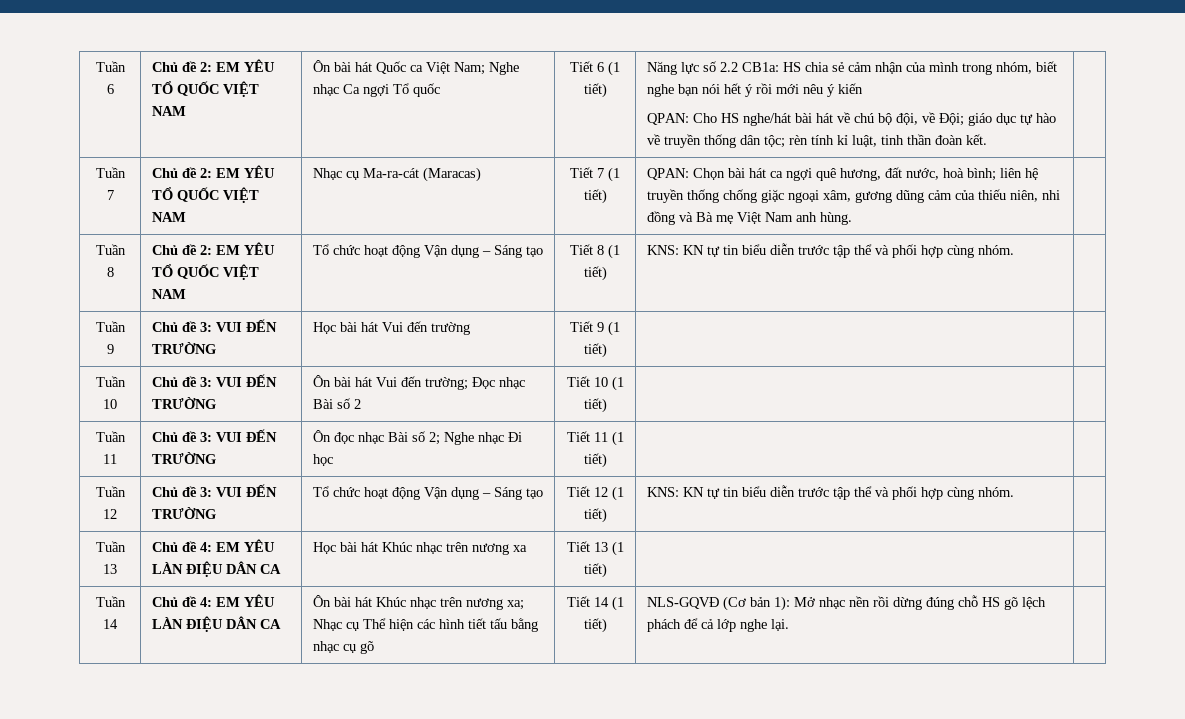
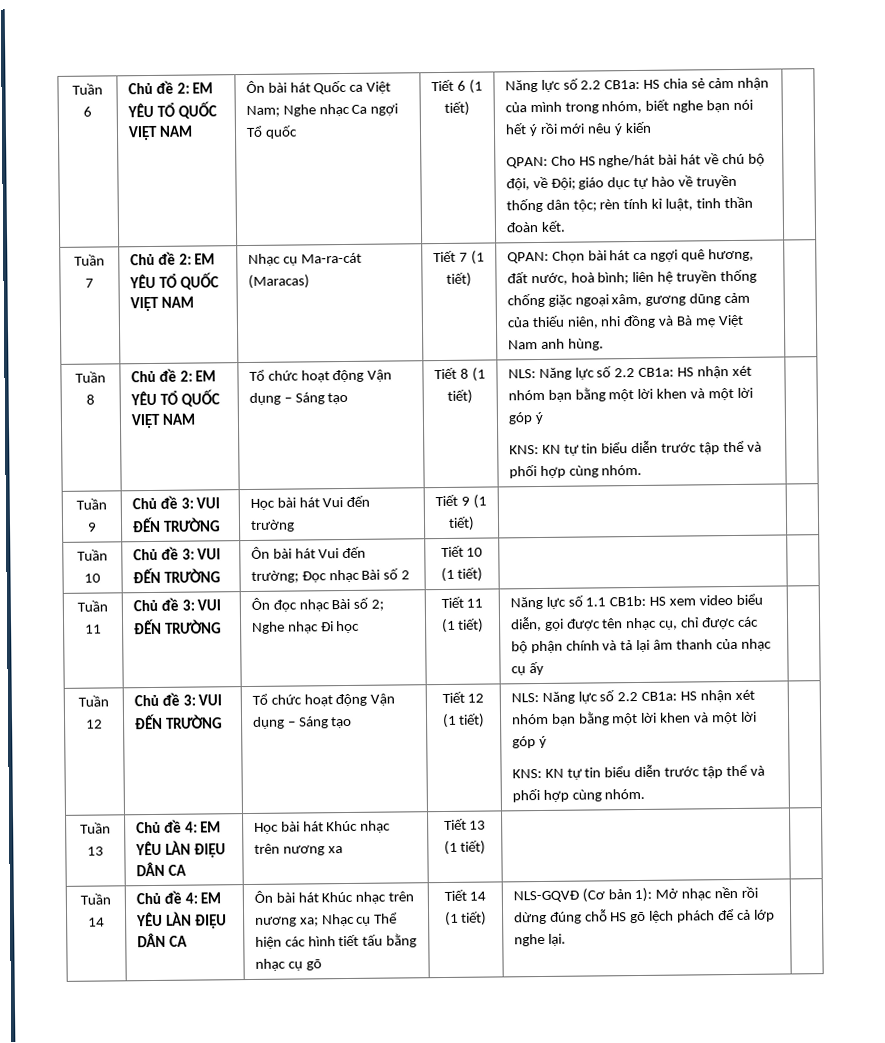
(607, 273) none -> [507,365,752,381] [507,387,753,402] [507,411,544,425] NLS: Năng lực số 2.2 CB1a: HS nhận xét nhóm bạn bằng một lời khen và một lời góp ý //
(607, 460) none -> [509,593,763,610] [509,616,759,632] [510,638,772,654] [510,661,544,676] Năng lực số 1.1 CB1b: HS xem video biểu diễn, gọi được tên nhạc cụ, chỉ được các bộ phận chính và tả lại âm thanh của nhạc cụ ấy
(607, 515) none -> [510,689,755,704] [510,711,757,726] [511,735,547,749] NLS: Năng lực số 2.2 CB1a: HS nhận xét nhóm bạn bằng một lời khen và một lời góp ý //

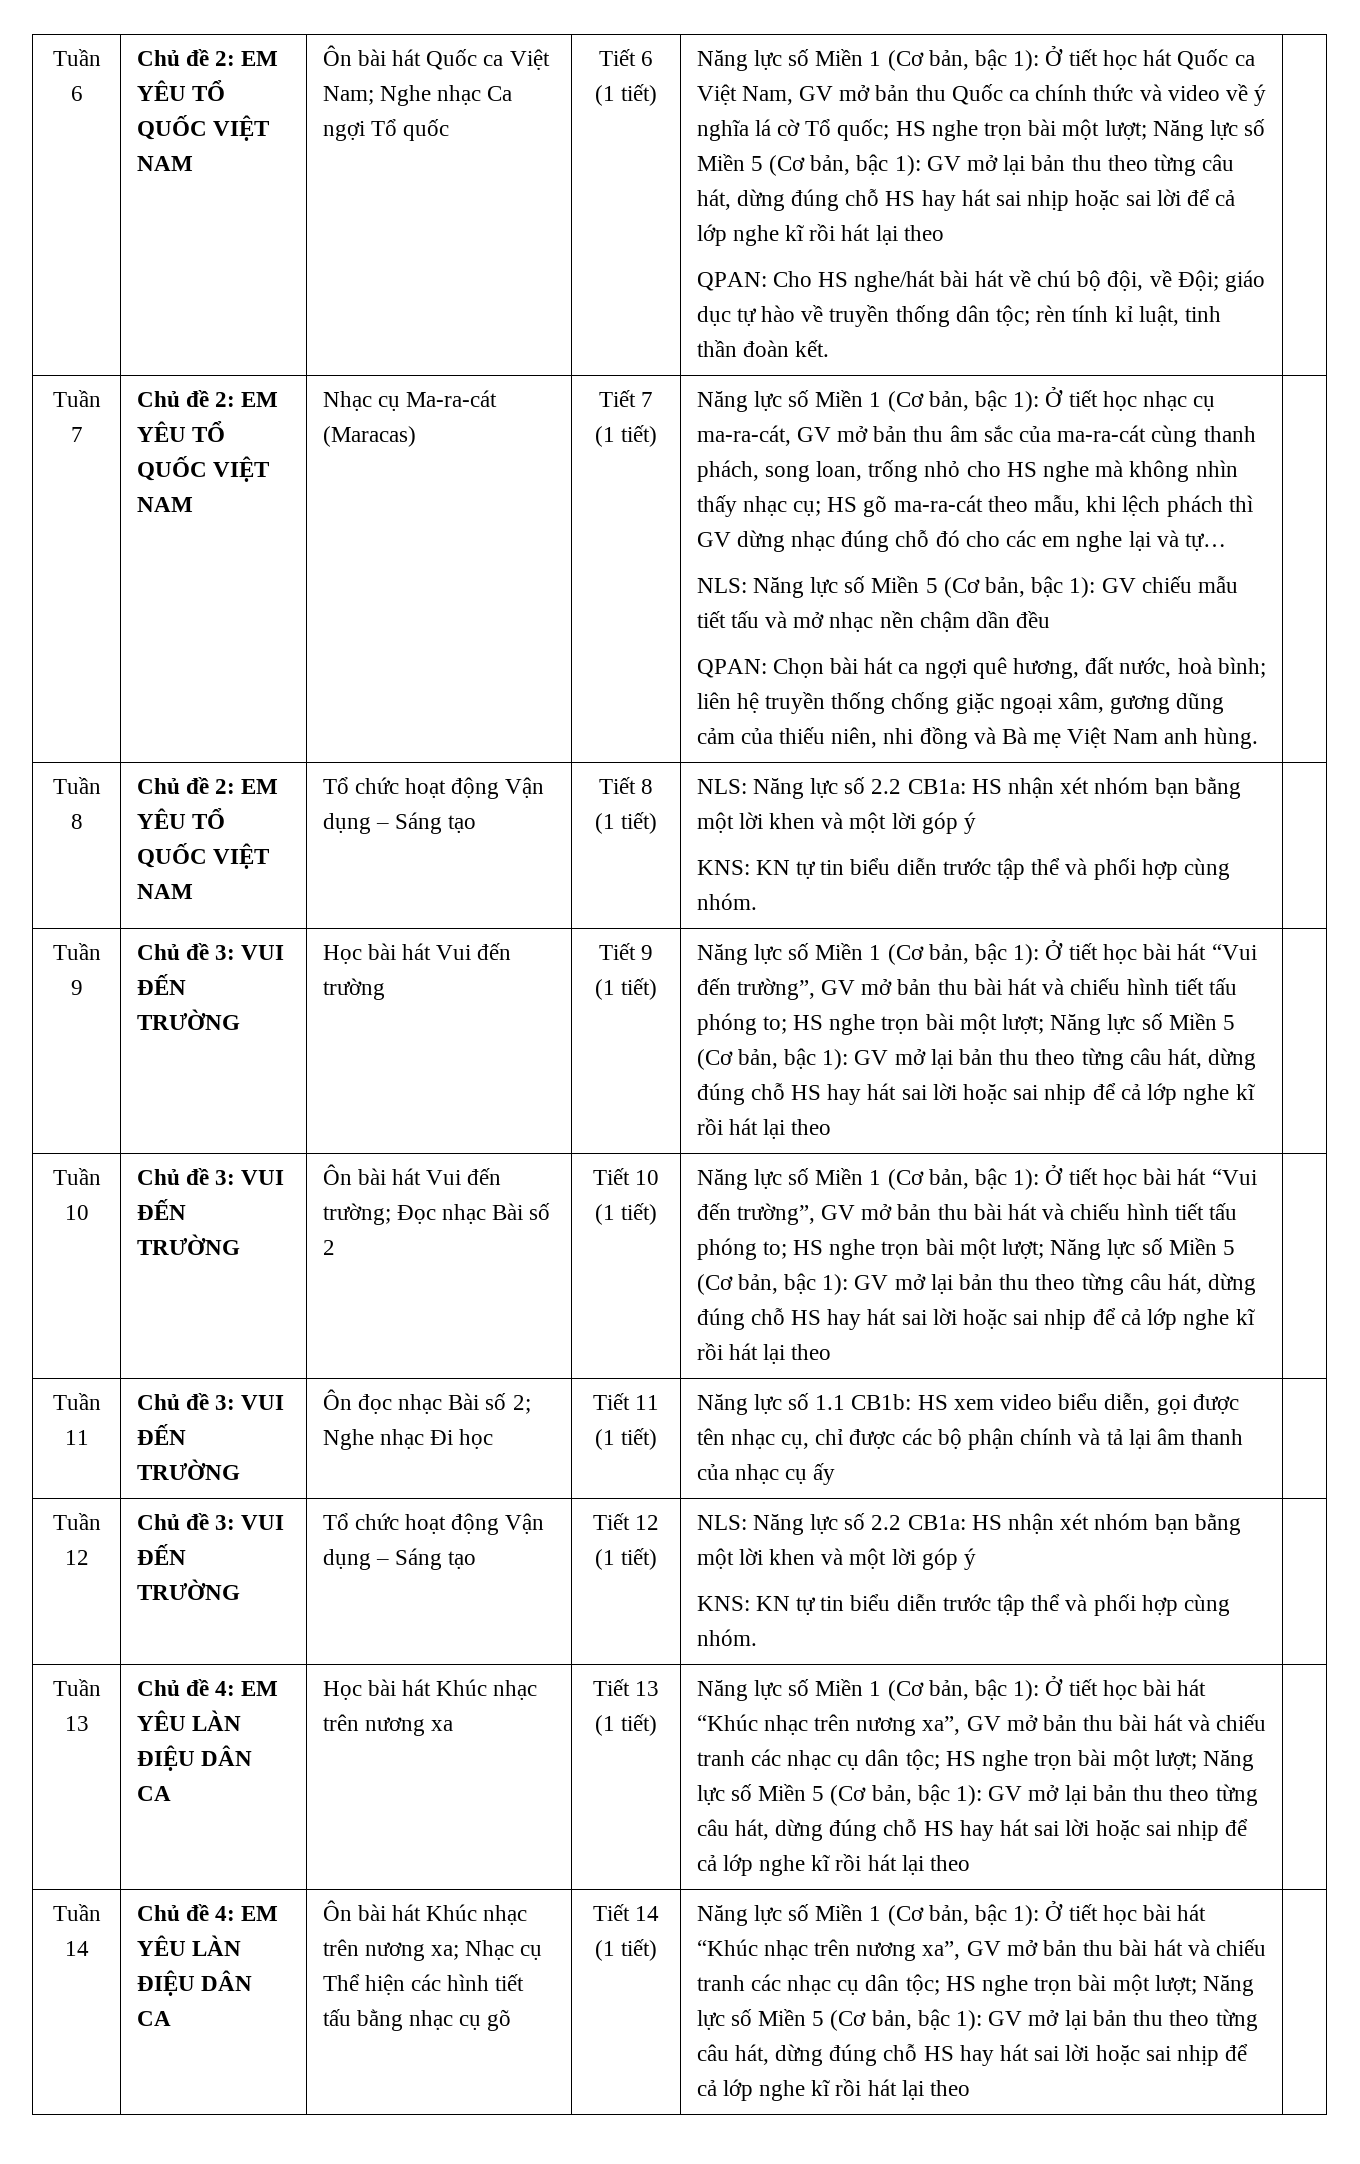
[580,77,769,90] [504,99,754,114] [504,121,653,137] 2.2 CB1a: HS chia sẻ cảm nhận của mình trong nhóm, biết nghe bạn nói hết ý rồi mới nêu ý kiến -> [815,46,1255,71] [696,84,1267,106] [696,119,1266,141] [696,154,1235,176] [696,189,1236,211] [696,224,944,246] Miền 1 (Cơ bản, bậc 1): Ở tiết học hát Quốc ca Việt Nam, GV mở bản thu Quốc ca chính thức và video về ý nghĩa lá cờ Tổ quốc; HS nghe trọn bài một lượt; Năng lực số Miền 5 (Cơ bản, bậc 1): GV mở lại bản thu theo từng câu hát, dừng đúng chỗ HS hay hát sai nhịp hoặc sai lời để cả lớp nghe kĩ rồi hát lại theo
(472, 279) none -> [696,387,1216,412] [696,425,1256,447] [696,460,1238,482] [696,495,1253,517] [696,530,1227,552] [696,576,1239,598] [696,611,1051,632] Năng lực số Miền 1 (Cơ bản, bậc 1): Ở tiết học nhạc cụ ma-ra-cát, GV mở bản thu âm sắc của ma-ra-cát cùng thanh phách, song loan, trống nhỏ cho HS nghe mà không nhìn thấy nhạc cụ; HS gõ ma-ra-cát theo mẫu, khi lệch phách thì GV dừng nhạc đúng chỗ đó cho các em nghe lại và tự… // NLS: Năng lực số Miền 5 (Cơ bản, bậc 1): GV chiếu mẫu tiết tấu và mở nhạc nền chậm dần đều //
(475, 523) none -> [696,940,1257,965] [696,978,1238,1000] [696,1013,1236,1035] [696,1048,1257,1070] [696,1083,1255,1105] [696,1118,832,1139] Năng lực số Miền 1 (Cơ bản, bậc 1): Ở tiết học bài hát “Vui đến trường”, GV mở bản thu bài hát và chiếu hình tiết tấu phóng to; HS nghe trọn bài một lượt; Năng lực số Miền 5 (Cơ bản, bậc 1): GV mở lại bản thu theo từng câu hát, dừng đúng chỗ HS hay hát sai lời hoặc sai nhịp để cả lớp nghe kĩ rồi hát lại theo
(484, 574) none -> [696,1165,1257,1190] [696,1203,1238,1225] [696,1238,1236,1260] [696,1273,1257,1295] [696,1308,1255,1330] [696,1343,832,1364] Năng lực số Miền 1 (Cơ bản, bậc 1): Ở tiết học bài hát “Vui đến trường”, GV mở bản thu bài hát và chiếu hình tiết tấu phóng to; HS nghe trọn bài một lượt; Năng lực số Miền 5 (Cơ bản, bậc 1): GV mở lại bản thu theo từng câu hát, dừng đúng chỗ HS hay hát sai lời hoặc sai nhịp để cả lớp nghe kĩ rồi hát lại theo
(487, 847) none -> [696,1676,1207,1701] [696,1714,1267,1736] [696,1749,1255,1771] [696,1784,1258,1806] [696,1819,1249,1841] [696,1854,971,1876] Năng lực số Miền 1 (Cơ bản, bậc 1): Ở tiết học bài hát “Khúc nhạc trên nương xa”, GV mở bản thu bài hát và chiếu tranh các nhạc cụ dân tộc; HS nghe trọn bài một lượt; Năng lực số Miền 5 (Cơ bản, bậc 1): GV mở lại bản thu theo từng câu hát, dừng đúng chỗ HS hay hát sai lời hoặc sai nhịp để cả lớp nghe kĩ rồi hát lại theo
[512,886,759,903] [513,909,775,925] [513,933,566,947] NLS-GQVĐ (Cơ bản 1): Mở nhạc nền rồi dừng đúng chỗ HS gõ lệch phách để cả lớp nghe lại. -> [696,1901,1207,1926] [696,1939,1267,1961] [696,1974,1255,1996] [696,2009,1258,2031] [696,2044,1249,2066] [696,2079,971,2101] Năng lực số Miền 1 (Cơ bản, bậc 1): Ở tiết học bài hát “Khúc nhạc trên nương xa”, GV mở bản thu bài hát và chiếu tranh các nhạc cụ dân tộc; HS nghe trọn bài một lượt; Năng lực số Miền 5 (Cơ bản, bậc 1): GV mở lại bản thu theo từng câu hát, dừng đúng chỗ HS hay hát sai lời hoặc sai nhịp để cả lớp nghe kĩ rồi hát lại theo

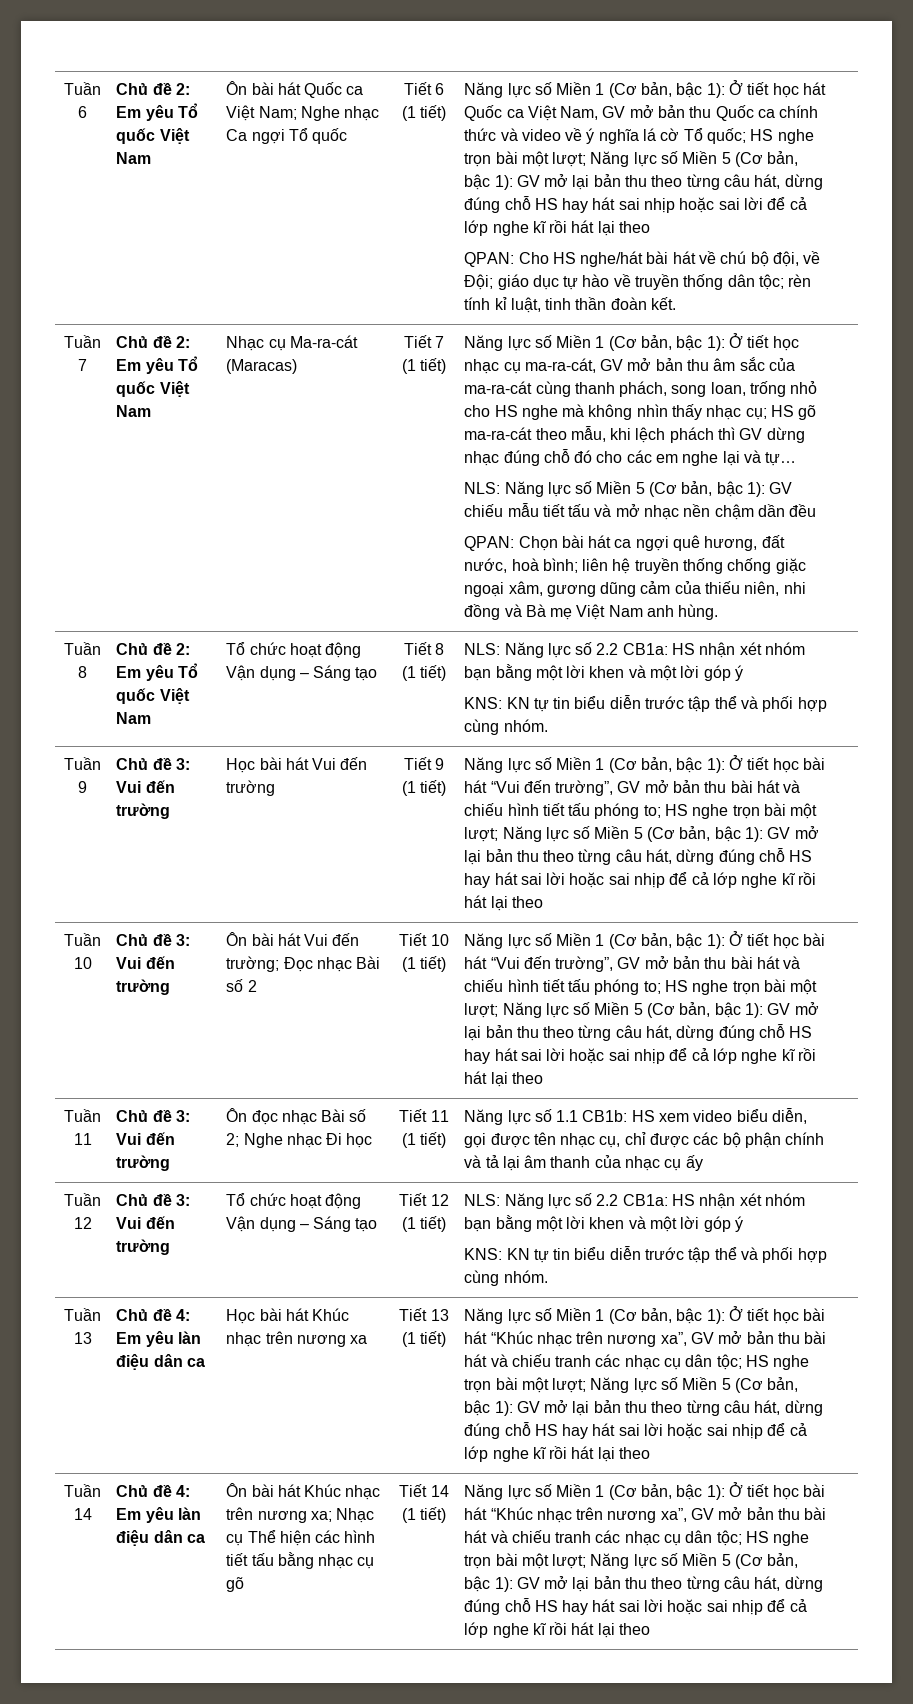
[241,51,279,66] [136,80,225,101] [136,115,269,141] [136,156,193,171] EM YÊU TỔ QUỐC VIỆT NAM -> [116,103,198,121] [116,128,190,144] [116,152,152,164] Em yêu Tổ quốc Việt Nam
[241,392,279,407] [136,421,225,442] [136,456,269,482] [136,497,193,512] EM YÊU TỔ QUỐC VIỆT NAM -> [116,356,198,374] [116,381,190,397] [116,405,152,417] Em yêu Tổ quốc Việt Nam
[241,779,279,794] [136,808,225,829] [136,843,269,869] [136,884,193,899] EM YÊU TỔ QUỐC VIỆT NAM -> [116,663,198,681] [116,688,190,704] [116,712,152,724] Em yêu Tổ quốc Việt Nam
[241,945,285,960] [136,974,186,995] [136,1009,240,1030] VUI ĐẾN TRƯỜNG -> [116,780,175,793] [116,803,171,819] Vui đến trường
[241,1170,285,1185] [136,1199,186,1220] [136,1234,240,1255] VUI ĐẾN TRƯỜNG -> [116,956,175,969] [116,979,171,995] Vui đến trường
[241,1395,285,1410] [136,1424,186,1445] [136,1459,240,1480] VUI ĐẾN TRƯỜNG -> [116,1132,175,1145] [116,1155,171,1171] Vui đến trường
[241,1515,285,1530] [136,1544,186,1565] [136,1579,240,1600] VUI ĐẾN TRƯỜNG -> [116,1216,175,1229] [116,1239,171,1255] Vui đến trường
[241,1681,279,1696] [136,1710,241,1731] [136,1745,252,1771] [136,1786,171,1801] EM YÊU LÀN ĐIỆU DÂN CA -> [116,1331,201,1347] [116,1354,205,1370] Em yêu làn điệu dân ca
[241,1906,279,1921] [136,1935,241,1956] [136,1970,252,1996] [136,2011,171,2026] EM YÊU LÀN ĐIỆU DÂN CA -> [116,1507,201,1523] [116,1530,205,1546] Em yêu làn điệu dân ca

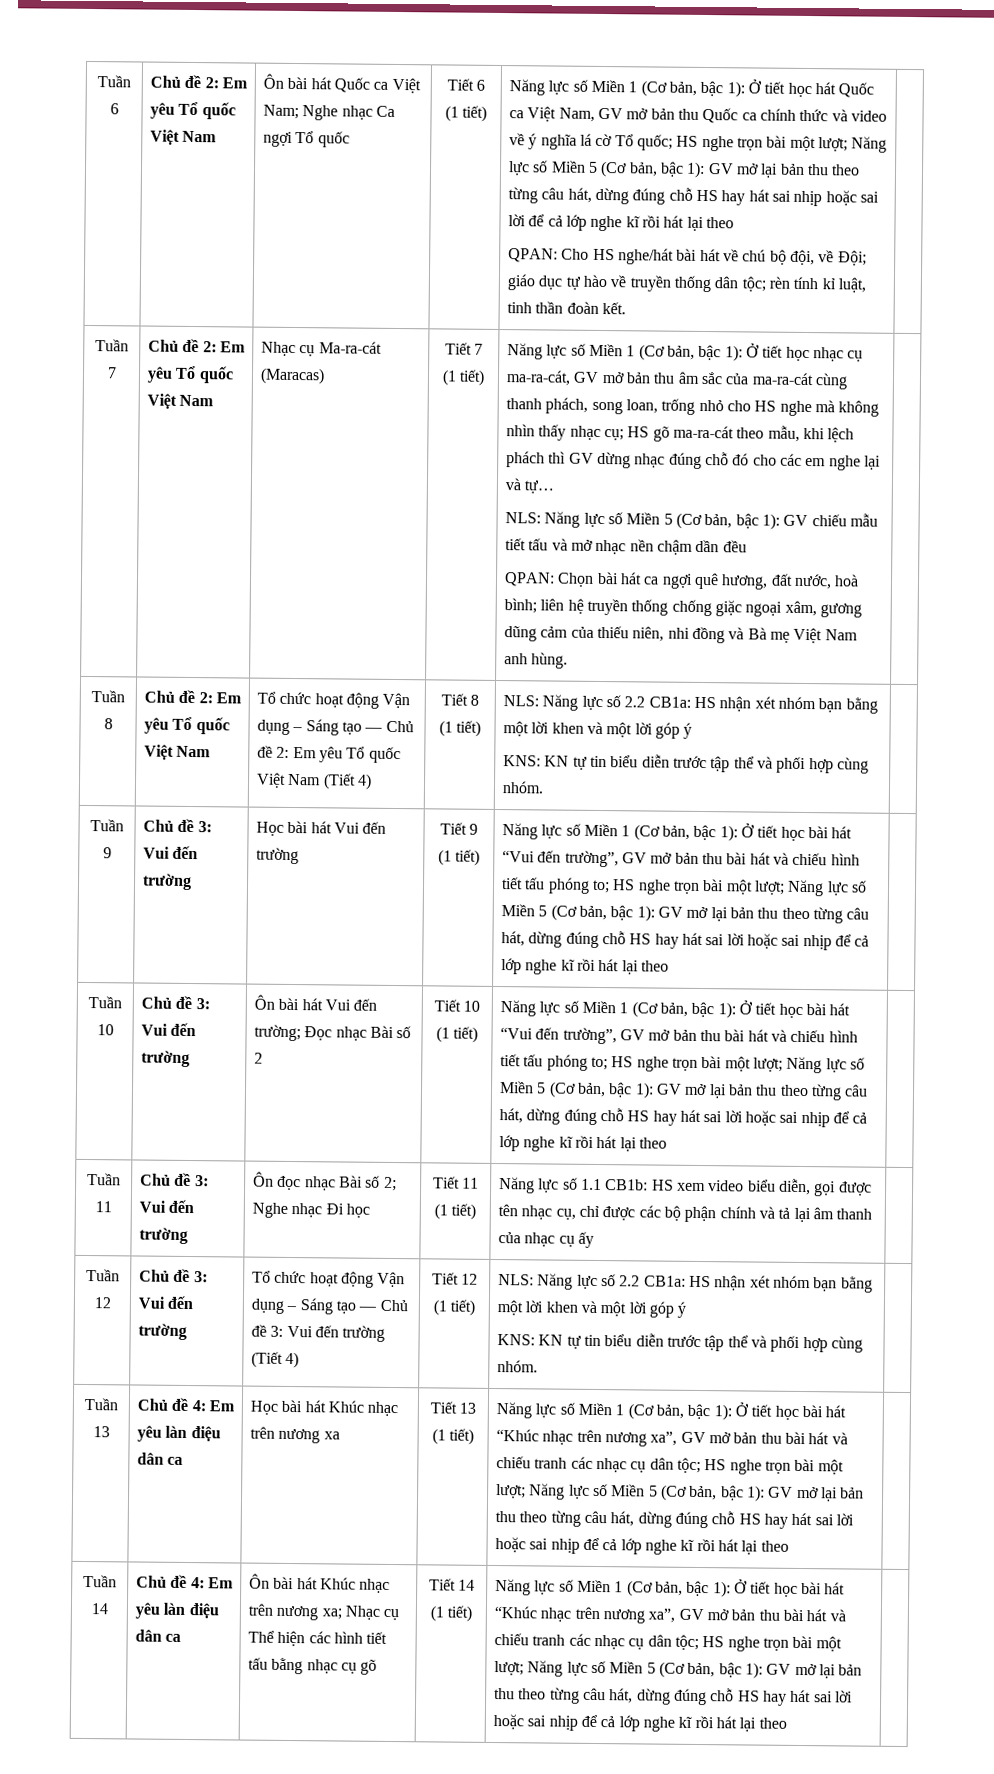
(378, 674) none -> [364,720,414,733] [257,745,401,764] [256,772,372,790] — Chủ đề 2: Em yêu Tổ quốc Việt Nam (Tiết 4)
(378, 1225) none -> [358,1299,408,1312] [251,1324,386,1342] [251,1351,300,1369] — Chủ đề 3: Vui đến trường (Tiết 4)

